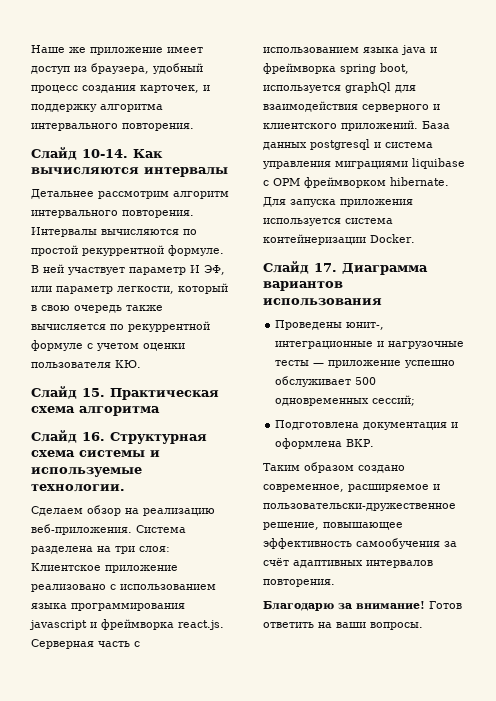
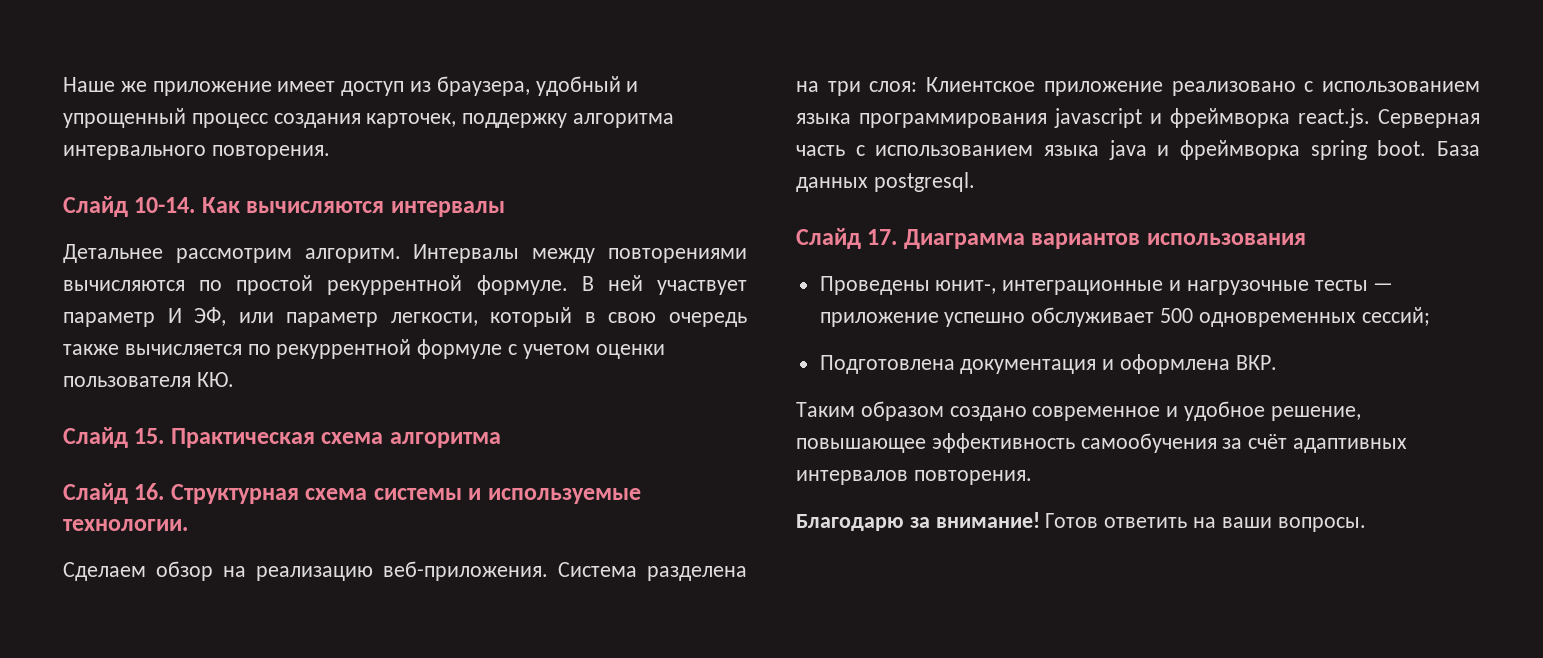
(203, 68) none -> [626,81,639,92] [63,108,186,128] и упрощенный
[203,85,210,91] и -> (457, 120) none
[173,191,229,199] [31,210,194,218] [31,227,97,237] алгоритм интервального повторения. Интервалы -> [304,244,747,263] алгоритм. Интервалы между повторениями
[380,63,409,74] [263,82,416,93] [263,101,440,112] [263,120,450,131] [263,139,433,150] [263,158,465,169] [263,177,449,188] [263,197,413,207] [263,218,393,226] [263,234,415,245] boot, используется graphQl для взаимодействия серверного и клиентского приложений. База данных postgresql и система управления миграциями liquibase с ОРМ фреймворком hibernate. Для запуска приложения используется система контейнеризации Docker. -> [1377,140,1480,156] [796,172,975,192] boot. База данных postgresql.
[263,484,440,492] [263,503,456,511] современное, расширяемое и пользовательски‑дружественное -> [1032,401,1266,421] современное и удобное

